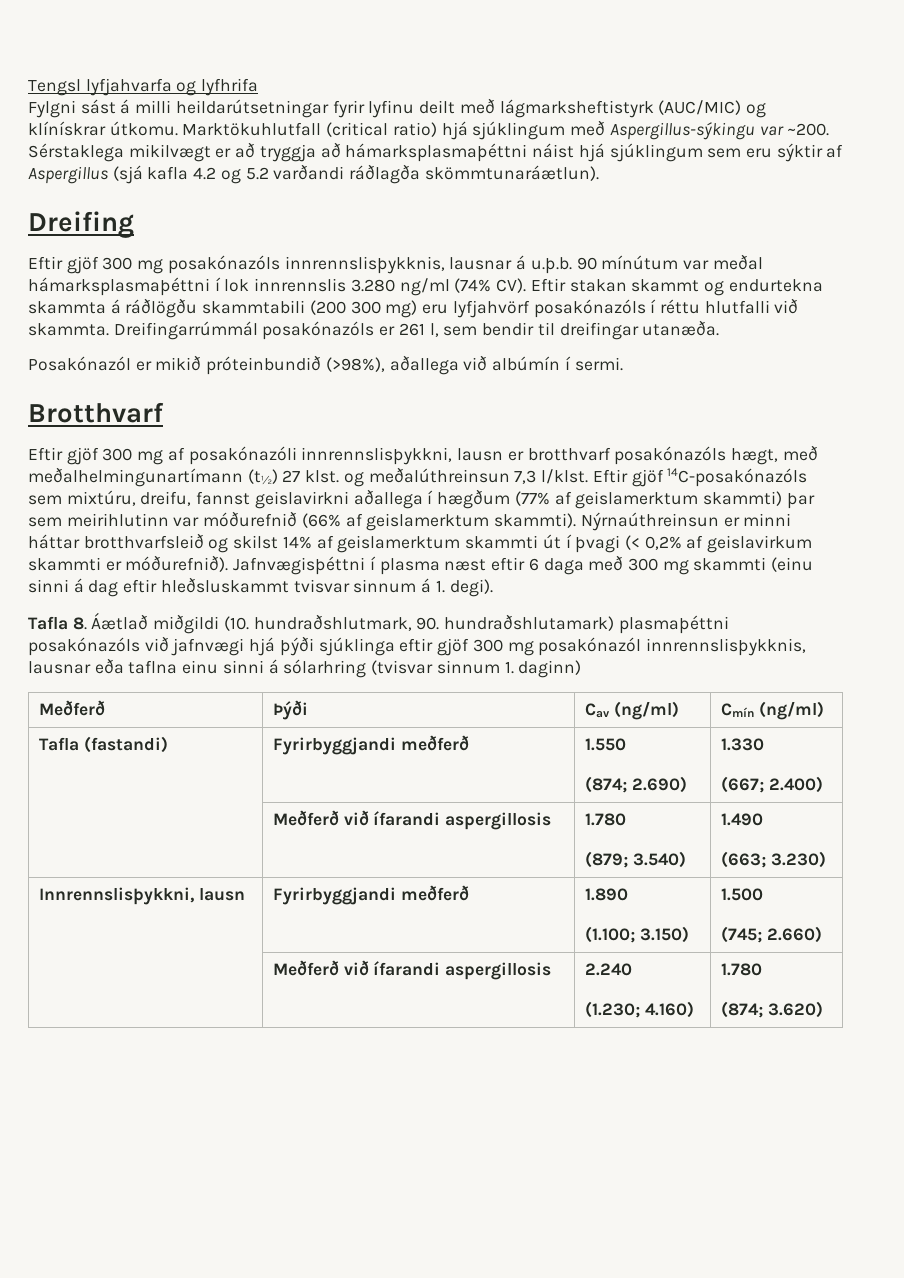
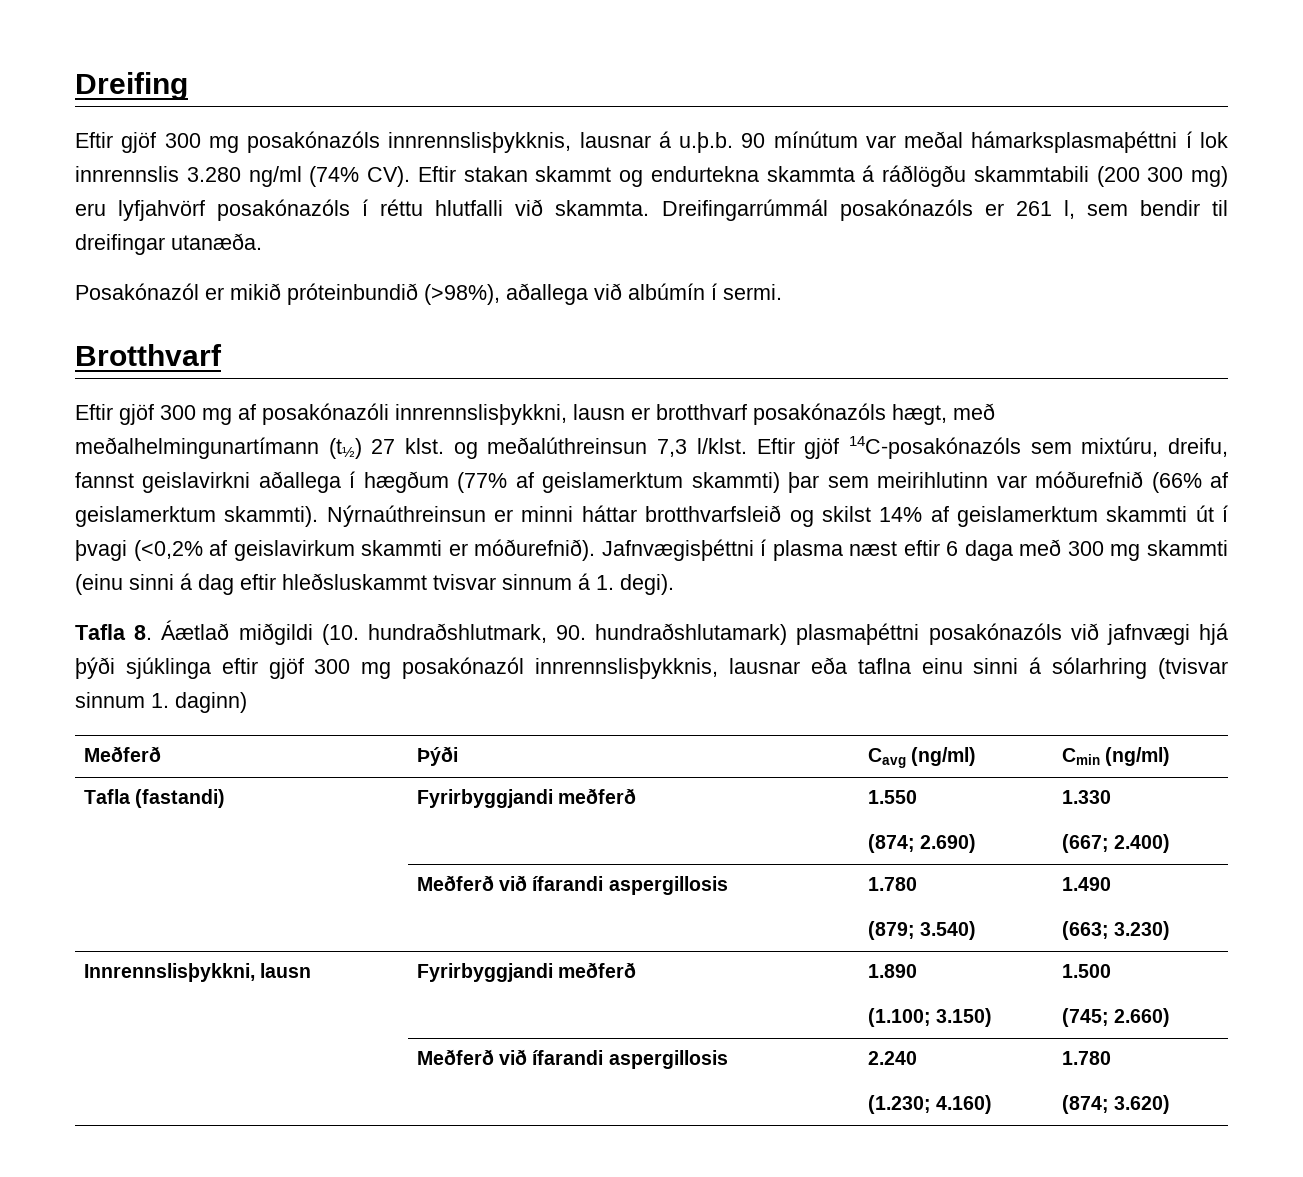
[28,78,259,96] [28,98,766,118] [28,120,830,140] [28,142,844,162] [28,164,599,184] Tengsl lyfjahvarfa og lyfhrifa // Fylgni sást á milli heildarútsetningar fyrir lyfinu deilt með lágmarksheftistyrk (AUC/MIC) og klínískrar útkomu. Marktökuhlutfall (critical ratio) hjá sjúklingum með Aspergillus-sýkingu var ~200. Sérstaklega mikilvægt er að tryggja að hámarksplasmaþéttni náist hjá sjúklingum sem eru sýktir af Aspergillus (sjá kafla 4.2 og 5.2 varðandi ráðlagða skömmtunaráætlun). // -> (75, 86) none
[624,535,682,550] (< 0,2% -> [133,540,203,561] (<0,2%
[584,703,610,718] Cav -> [867,748,906,768] Cavg
[720,703,754,717] Cmín -> [1061,748,1100,765] Cmin

